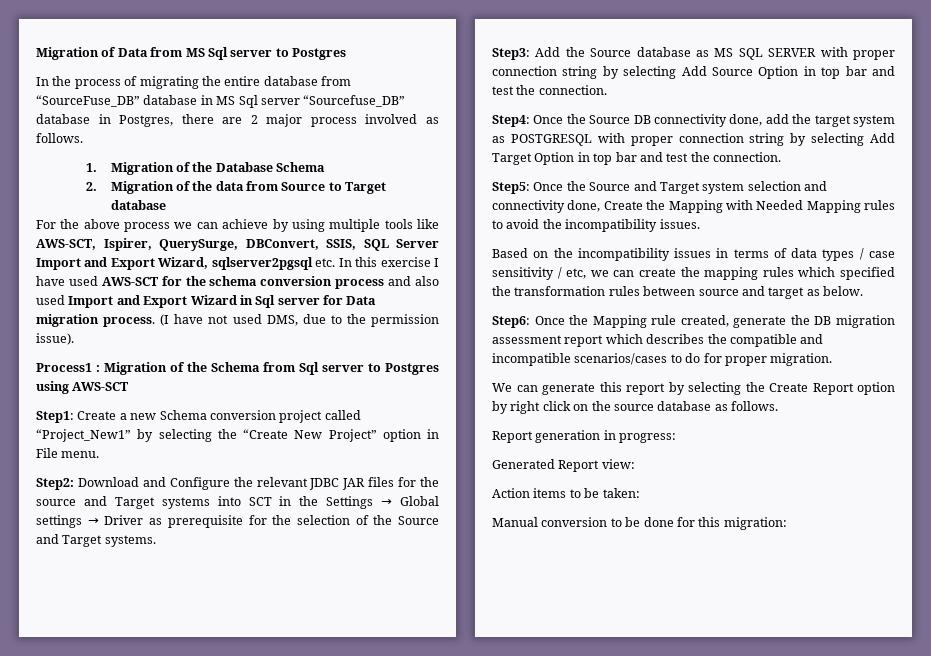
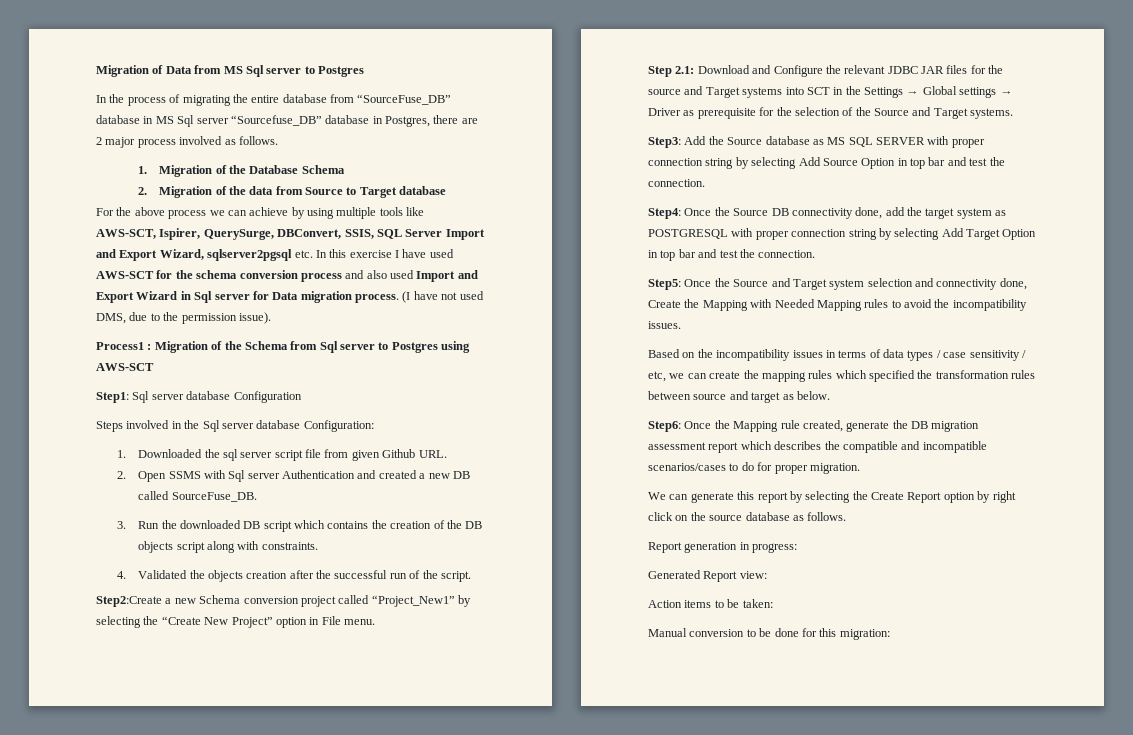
[77,411,117,420] Create -> [132,391,302,403] [96,420,374,432] [117,449,447,461] [117,470,470,482] [138,491,257,502] [117,520,483,532] [138,541,318,553] [117,570,471,582] [96,596,162,607] Sql server database Configuration // Steps involved in the Sql server database Configuration: // 1. Downloaded the sql server script file from given Github URL. // 2. Open SSMS with Sql server Authentication and created a new DB called SourceFuse_DB. // 3. Run the downloaded DB script which contains the creation of the DB objects script along with constraints. // 4. Validated the objects creation after the successful run of the script. // Step2:Create
[36,478,74,490] Step2: -> [648,66,695,77] Step 2.1:

